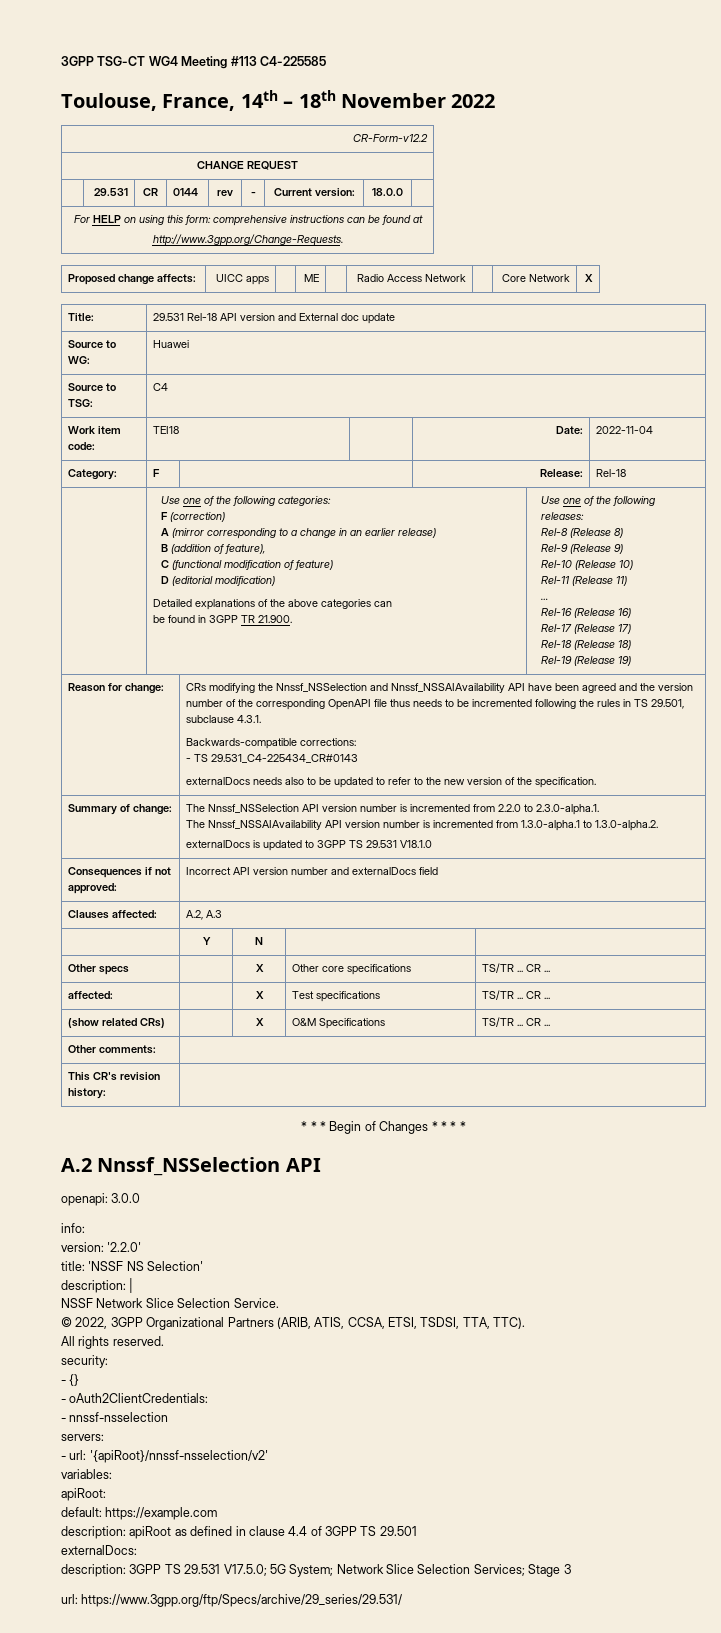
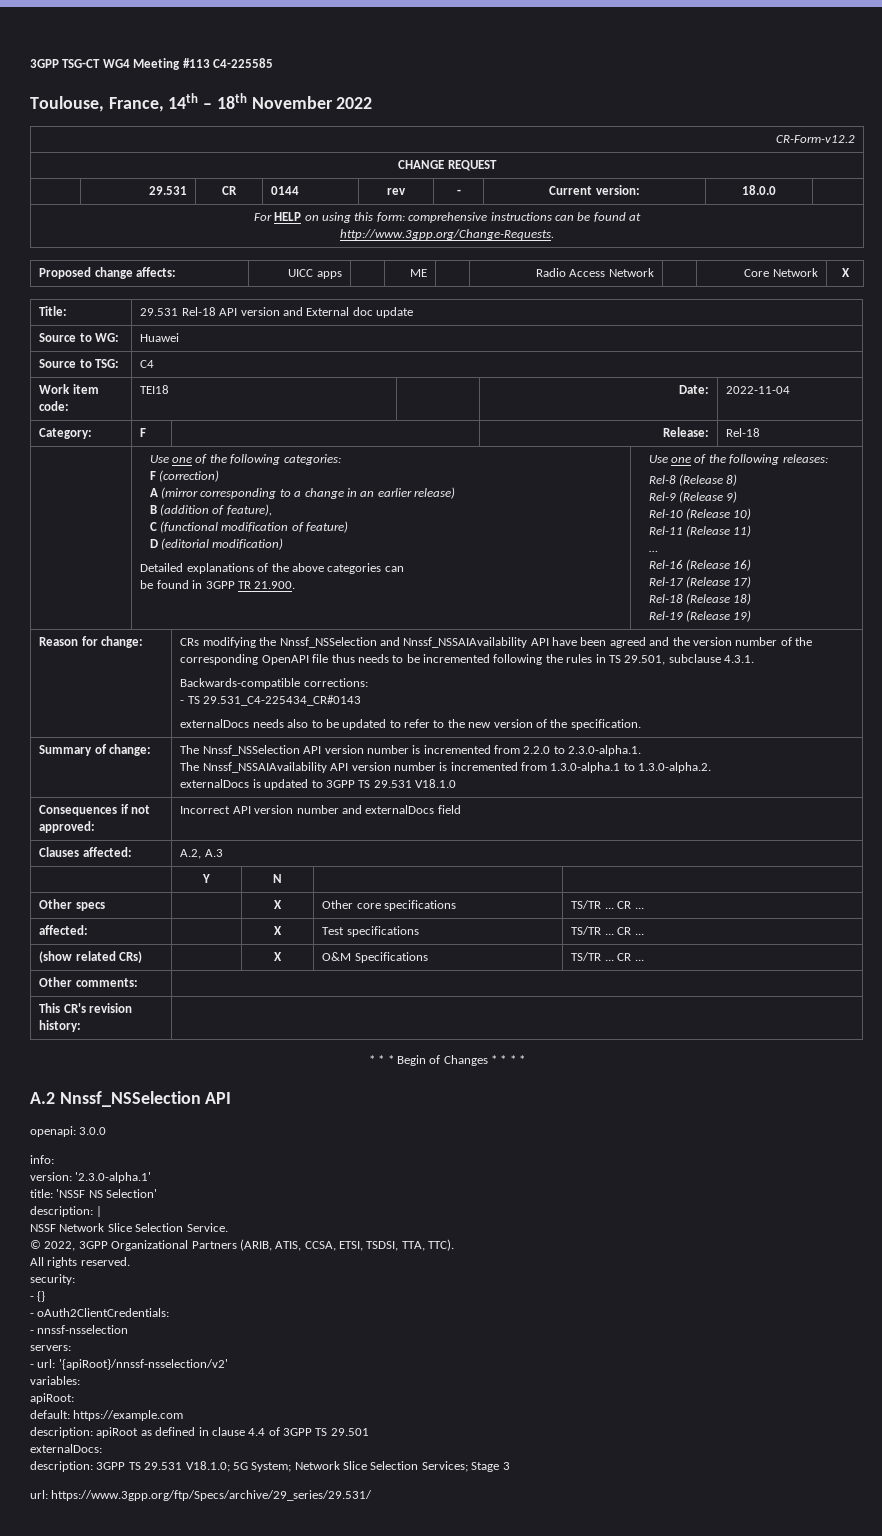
[107,1242,142,1252] '2.2.0' -> [75,1172,152,1183] '2.3.0-alpha.1'
[223,1564,267,1576] V17.5.0; -> [185,1461,230,1472] V18.1.0;

